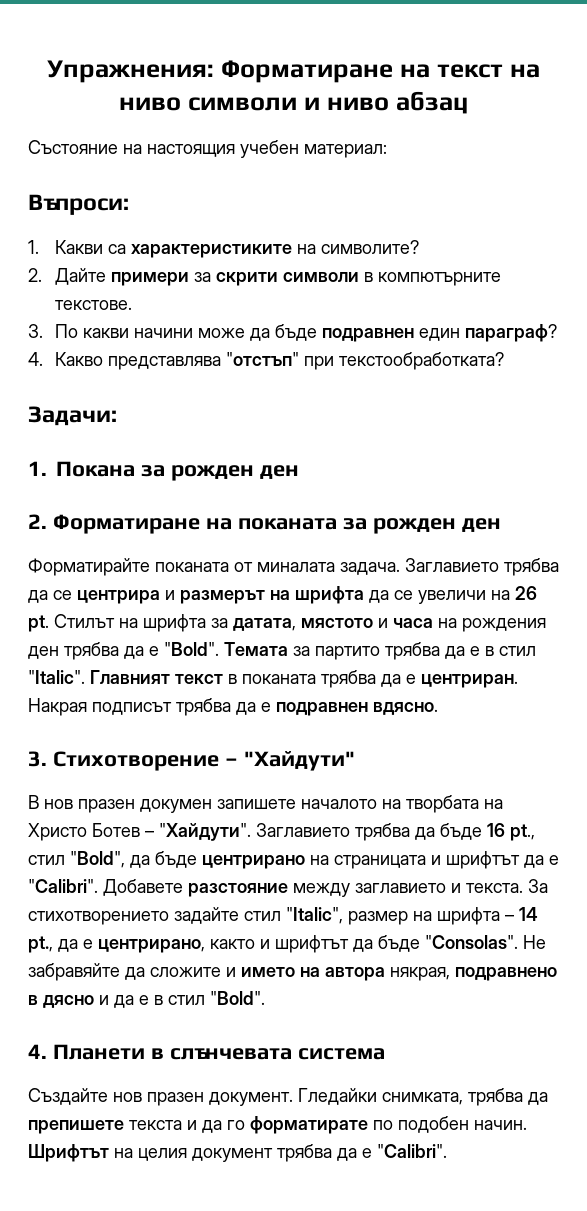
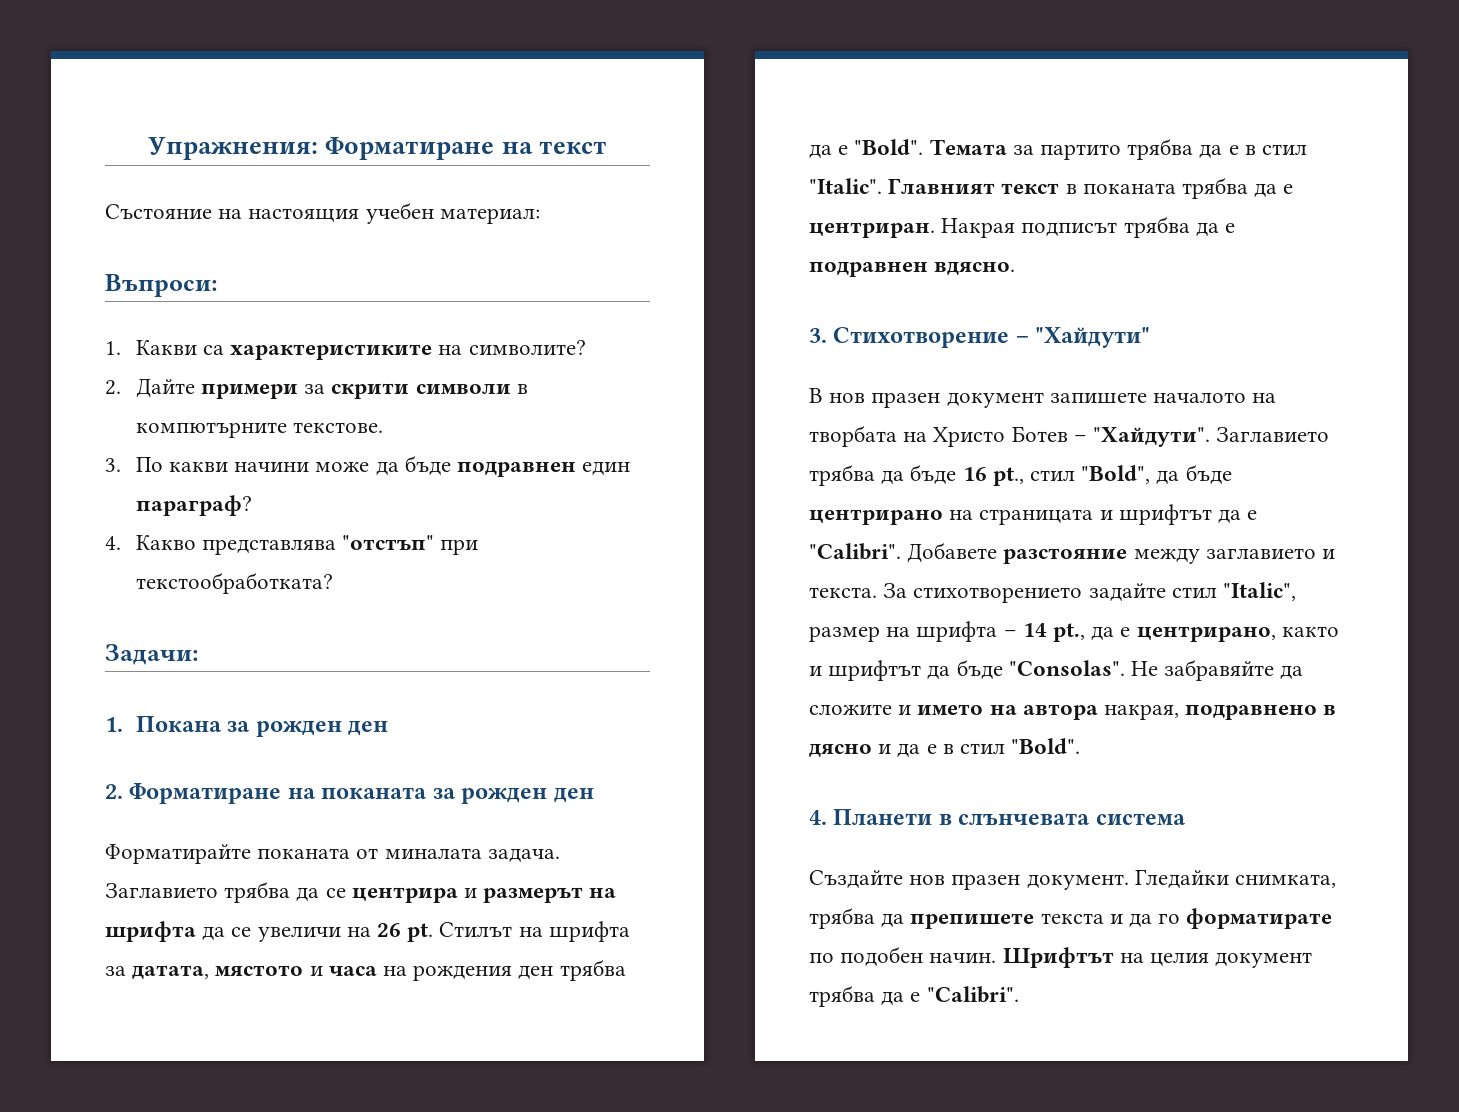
[509,64,540,78] [119,91,468,114] на ниво символи и ниво абзац -> (607, 147) none
[140,799,212,813] докумен -> [946,392,1044,408] документ
[390,967,450,981] някрая, -> [1104,704,1180,720] накрая,

